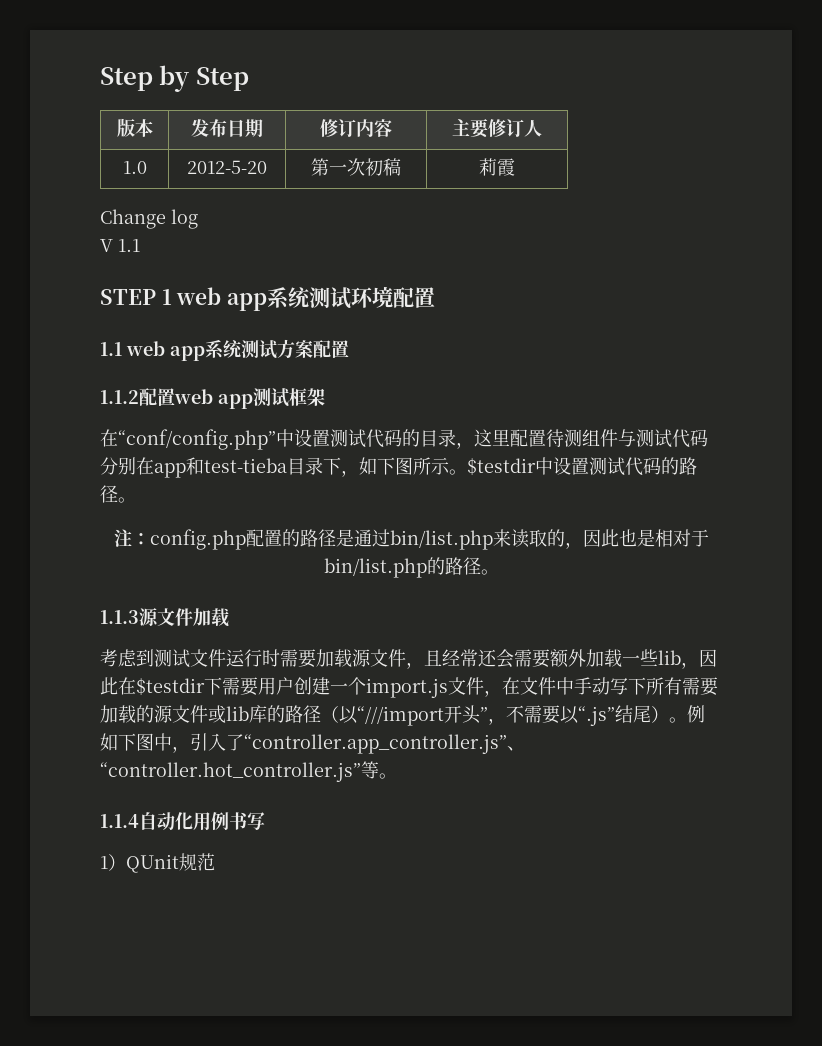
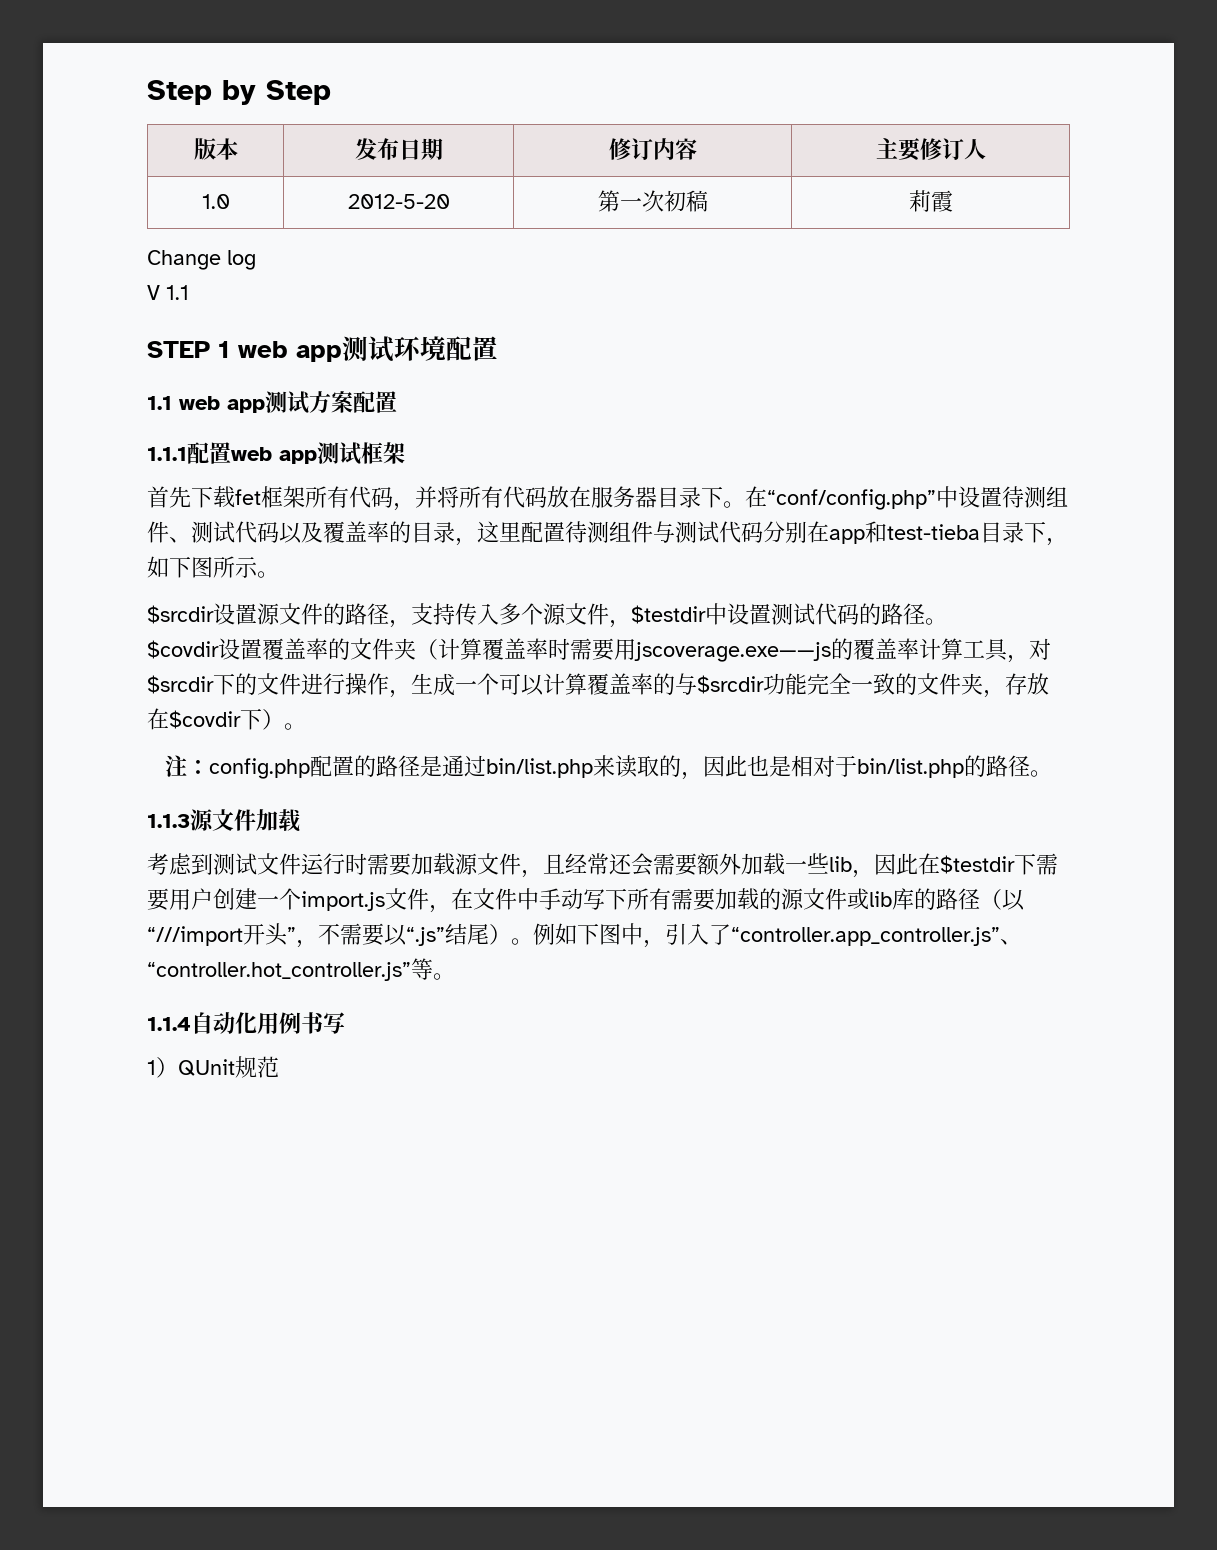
[267,287,311,309] 系统 -> (342, 353) none
[205,339,242,359] 系统 -> (265, 406) none
[100,390,139,404] 1.1.2 -> [147,447,187,461] 1.1.1
[100,429,402,450] 在“conf/config.php”中设置测试代码 -> [147,486,1068,511] [147,521,389,544] 首先下载fet框架所有代码，并将所有代码放在服务器目录下。在“conf/config.php”中设置待测组件、测试代码以及覆盖率
(467, 472) none -> [147,603,631,628] // $srcdir设置源文件的路径，支持传入多个源文件，
(136, 500) none -> [147,638,1051,663] [147,673,1049,698] [147,708,306,730] // $covdir设置覆盖率的文件夹（计算覆盖率时需要用jscoverage.exe——js的覆盖率计算工具，对$srcdir下的文件进行操作，生成一个可以计算覆盖率的与$srcdir功能完全一致的文件夹，存放在$covdir下）。

